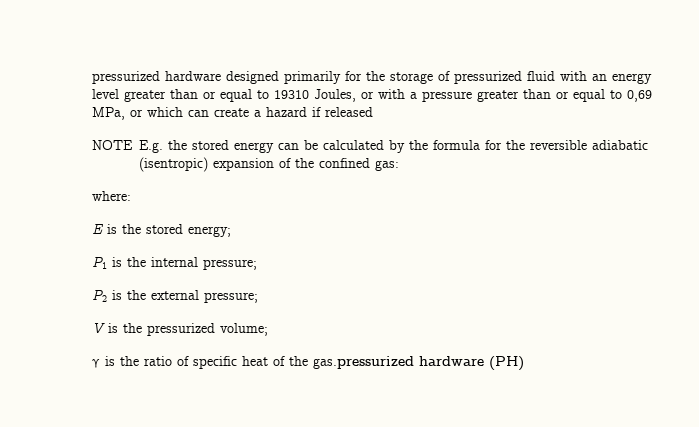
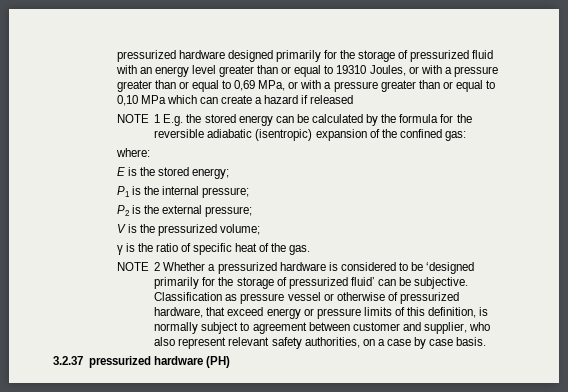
(143, 113) none -> [300,80,496,92] [116,95,166,106] with a pressure greater than or equal to 0,10 MPa
(133, 145) none -> [154,114,161,123] 1
[312,356,414,369] gas.pressurized -> [289,245,311,255] [116,262,475,274] [154,277,469,289] [154,292,459,304] [154,307,489,319] [154,322,491,334] [154,337,487,349] [53,356,151,368] gas. // NOTE 2 Whether a pressurized hardware is considered to be ‘designed primarily for the storage of pressurized fluid’ can be subjective. Classification as pressure vessel or otherwise of pressurized hardware, that exceed energy or pressure limits of this definition, is normally subject to agreement between customer and supplier, who also represent relevant safety authorities, on a case by case basis. // 3.2.37 pressurized

